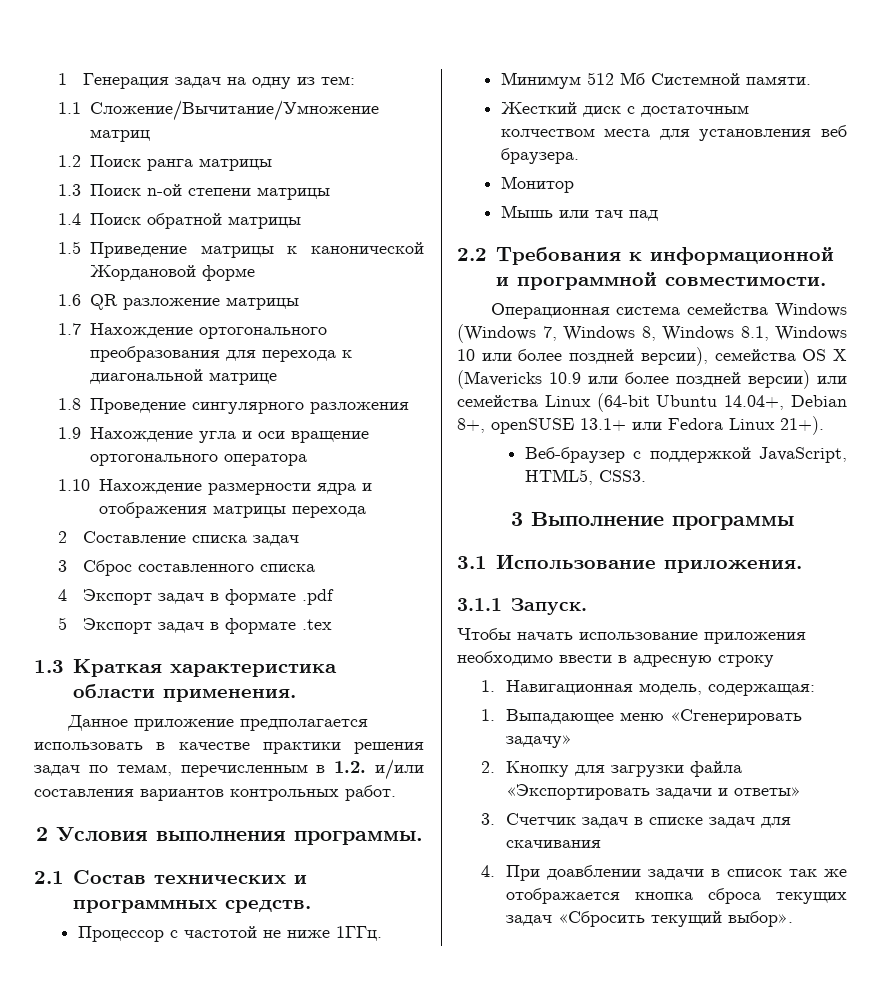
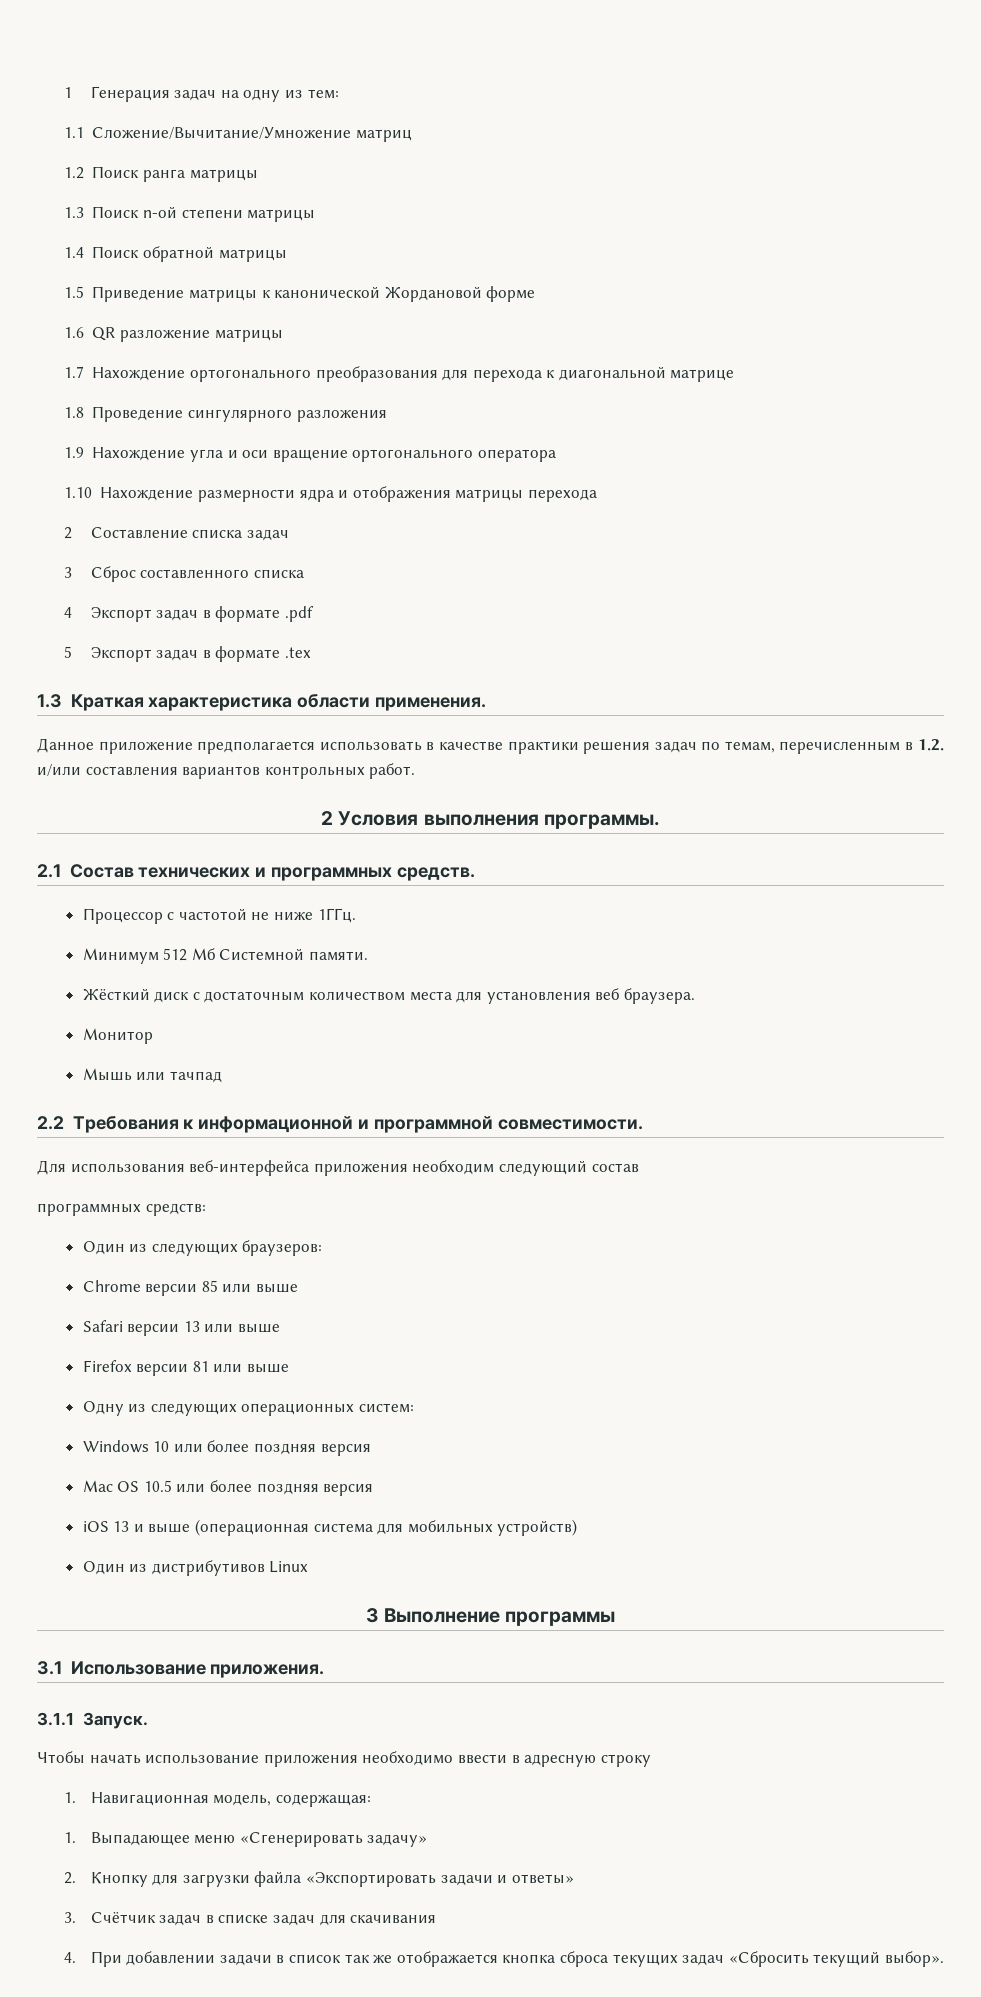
[500,102,577,114] Жесткий -> [82,988,150,1000] Жёсткий
[500,128,595,137] колчеством -> [308,991,405,1001] количеством
[594,210,658,221] тач пад -> [169,1071,222,1083] тачпад
[490,303,847,319] [457,324,847,343] [457,347,847,366] [457,370,847,389] [457,393,847,412] [457,416,824,435] [524,447,847,463] [524,469,646,485] Операционная система семейства Windows (Windows 7, Windows 8, Windows 8.1, Windows 10 или более поздней версии), семейства OS X (Mavericks 10.9 или более поздней версии) или семейства Linux (64-bit Ubuntu 14.04+, Debian 8+, openSUSE 13.1+ или Fedora Linux 21+). // Веб-браузер с поддержкой JavaScript, HTML5, CSS3. -> [37,1160,639,1176] [37,1203,206,1216] [82,1240,323,1256] [82,1280,298,1296] [82,1320,280,1336] [82,1360,289,1376] [82,1401,414,1416] [82,1440,371,1456] [82,1480,374,1496] [82,1519,578,1536] [82,1560,309,1576] Для использования веб-интерфейса приложения необходим следующий состав // программных средств: // Один из следующих браузеров: // Chrome версии 85 или выше // Safari версии 13 или выше // Firefox версии 81 или выше // Одну из следующих операционных систем: // Windows 10 или более поздняя версия // Mac OS 10.5 или более поздняя версия // iOS 13 и выше (операционная система для мобильных устройств) // Один из дистрибутивов Linux
[505,813,576,825] Счетчик -> [90,1912,156,1923] Счётчик
[546,865,641,880] доавблении -> [126,1951,216,1966] добавлении

